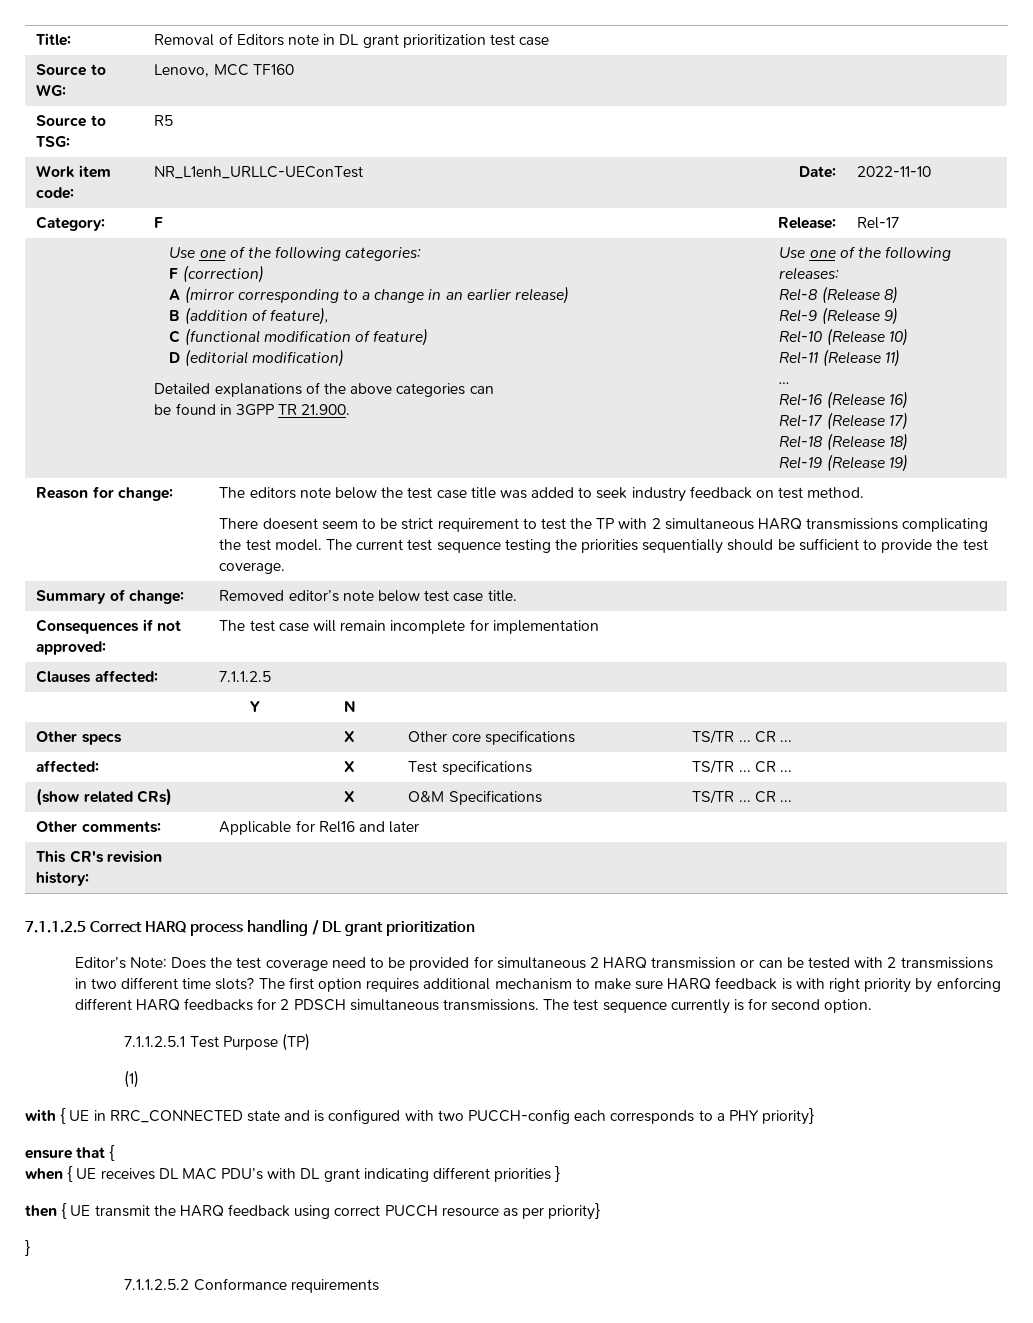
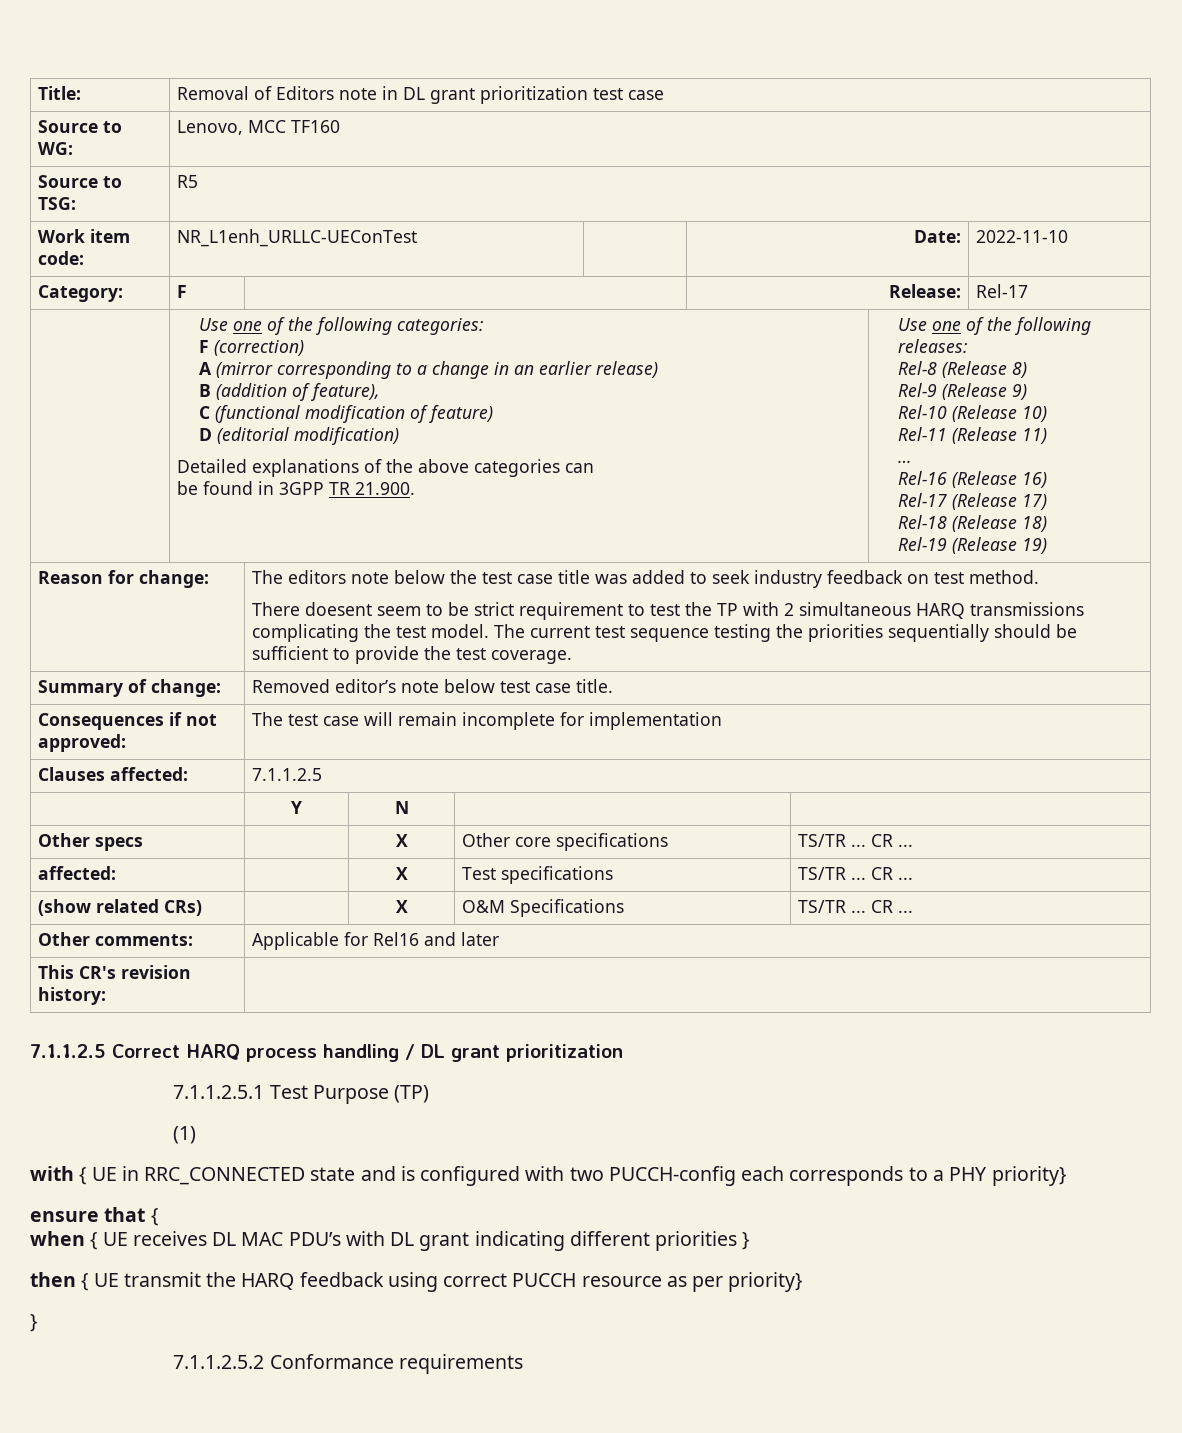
[74,956,993,971] [74,977,1001,993] [74,998,873,1014] // Editor’s Note: Does the test coverage need to be provided for simultaneous 2 HARQ transmission or can be tested with 2 transmissions in two different time slots? The first option requires additional mechanism to make sure HARQ feedback is with right priority by enforcing different HARQ feedbacks for 2 PDSCH simultaneous transmissions. The test sequence currently is for second option. -> (623, 1053) none

